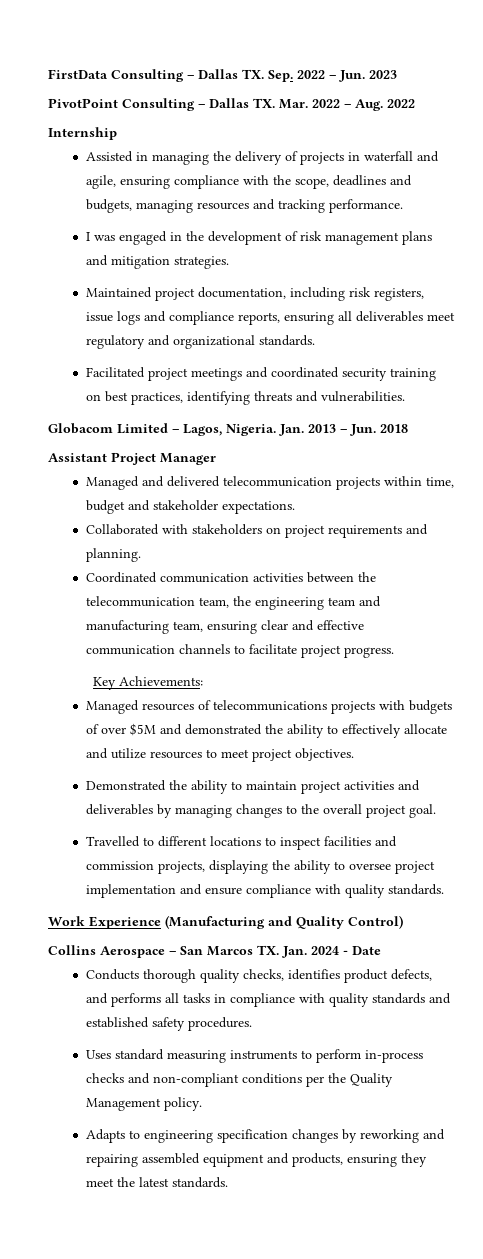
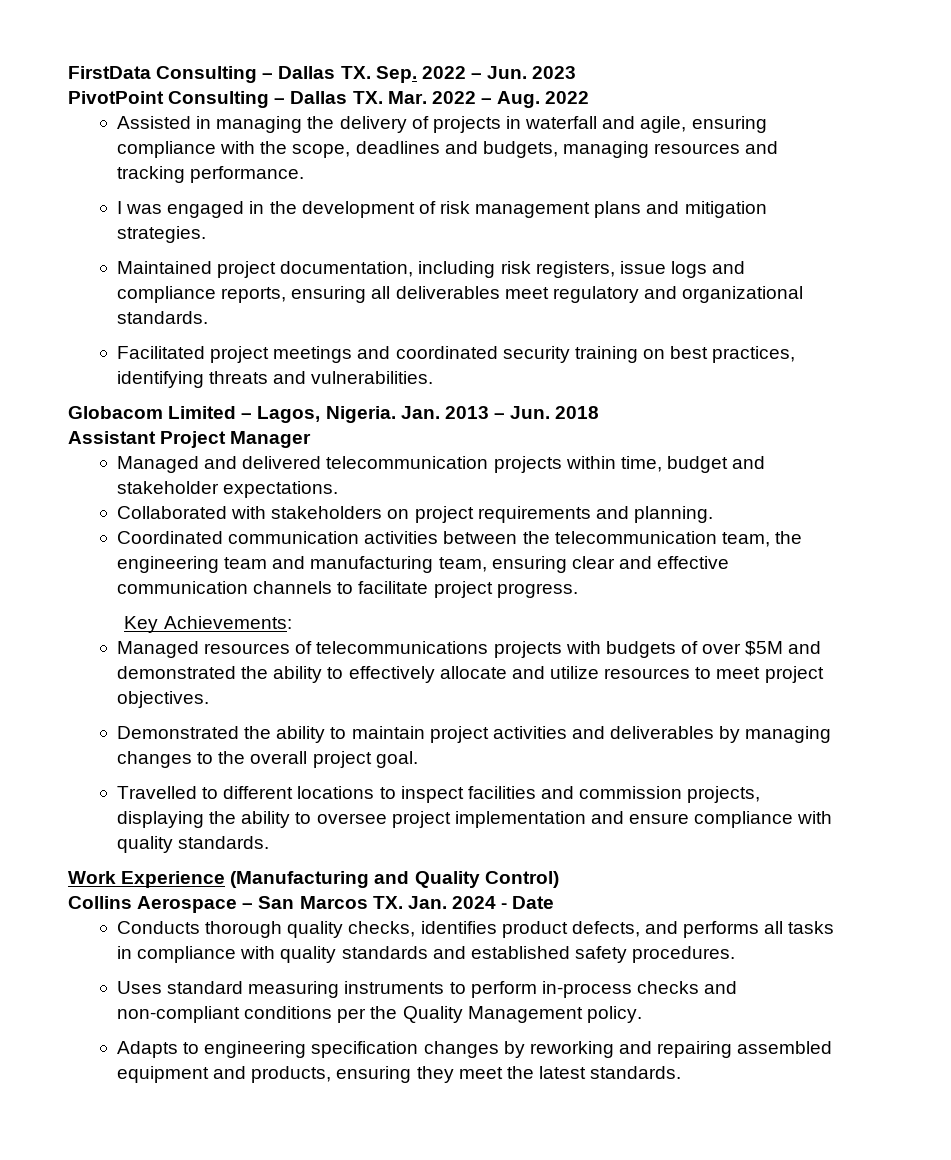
[48,127,117,140] // Internship -> (590, 97) none

